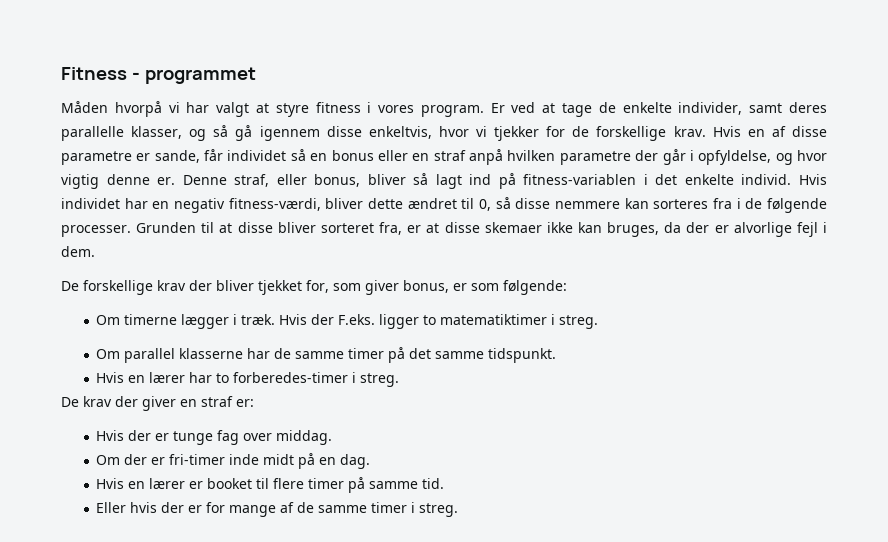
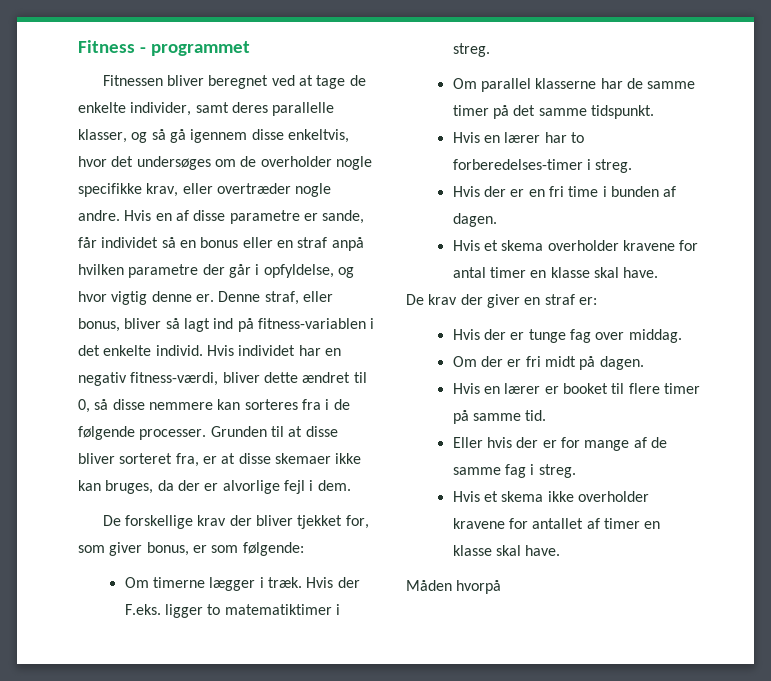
[61,101,505,117] Måden hvorpå vi har valgt at styre fitness i vores program. Er -> [102,75,269,89] Fitnessen bliver beregnet
[475,126,706,141] vi tjekker for de forskellige krav. -> [111,156,372,170] [78,183,332,197] [78,210,120,221] det undersøges om de overholder nogle specifikke krav, eller overtræder nogle andre.
[233,372,400,387] forberedes-timer i streg. -> [452,159,633,173] [452,186,677,197] [452,213,497,227] [452,240,699,251] [452,267,659,278] forberedelses-timer i streg. // Hvis der er en fri time i bunden af dagen. // Hvis et skema overholder kravene for antal timer en klasse skal have.
[169,453,371,469] fri-timer inde midt på en dag. -> [525,356,644,370] fri midt på dagen.
[371,502,459,517] timer i streg. -> [505,464,576,478] [452,491,650,502] [452,518,661,529] [452,545,561,556] [406,580,502,594] fag i streg. // Hvis et skema ikke overholder kravene for antallet af timer en klasse skal have. // Måden hvorpå

